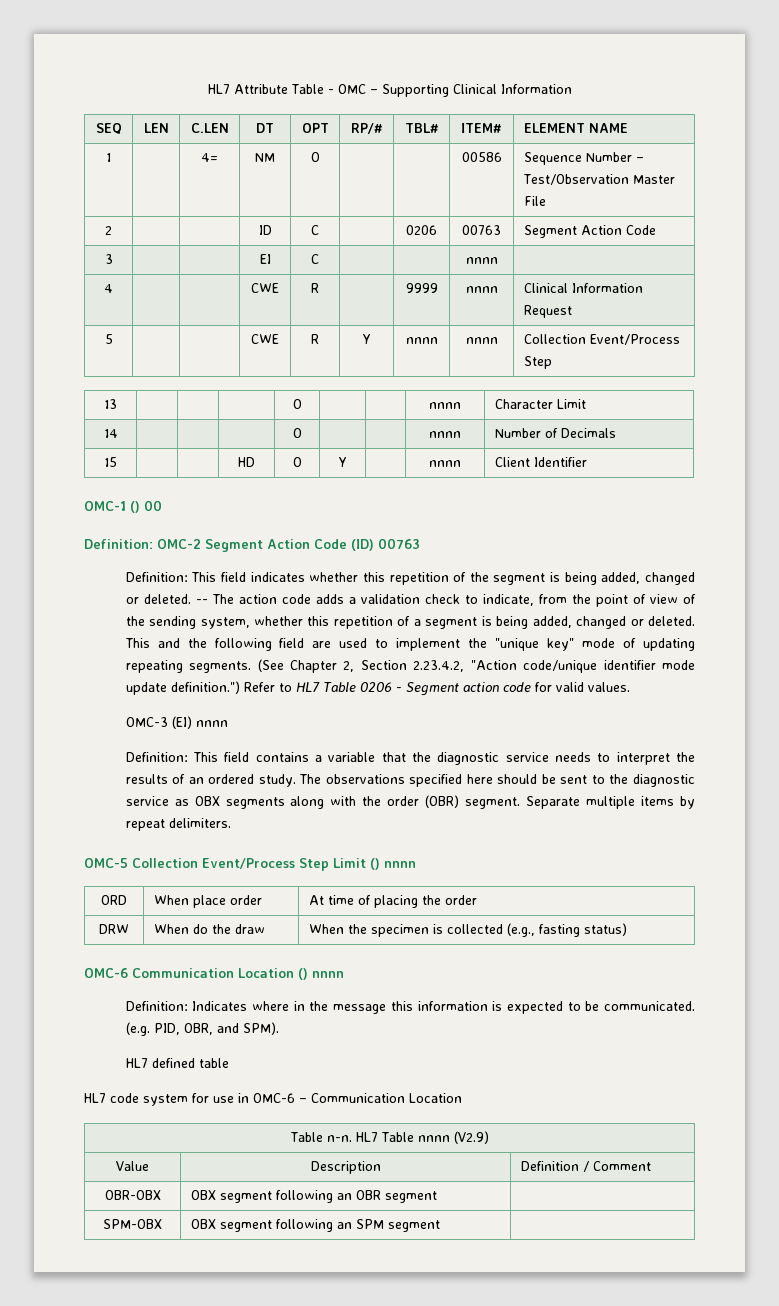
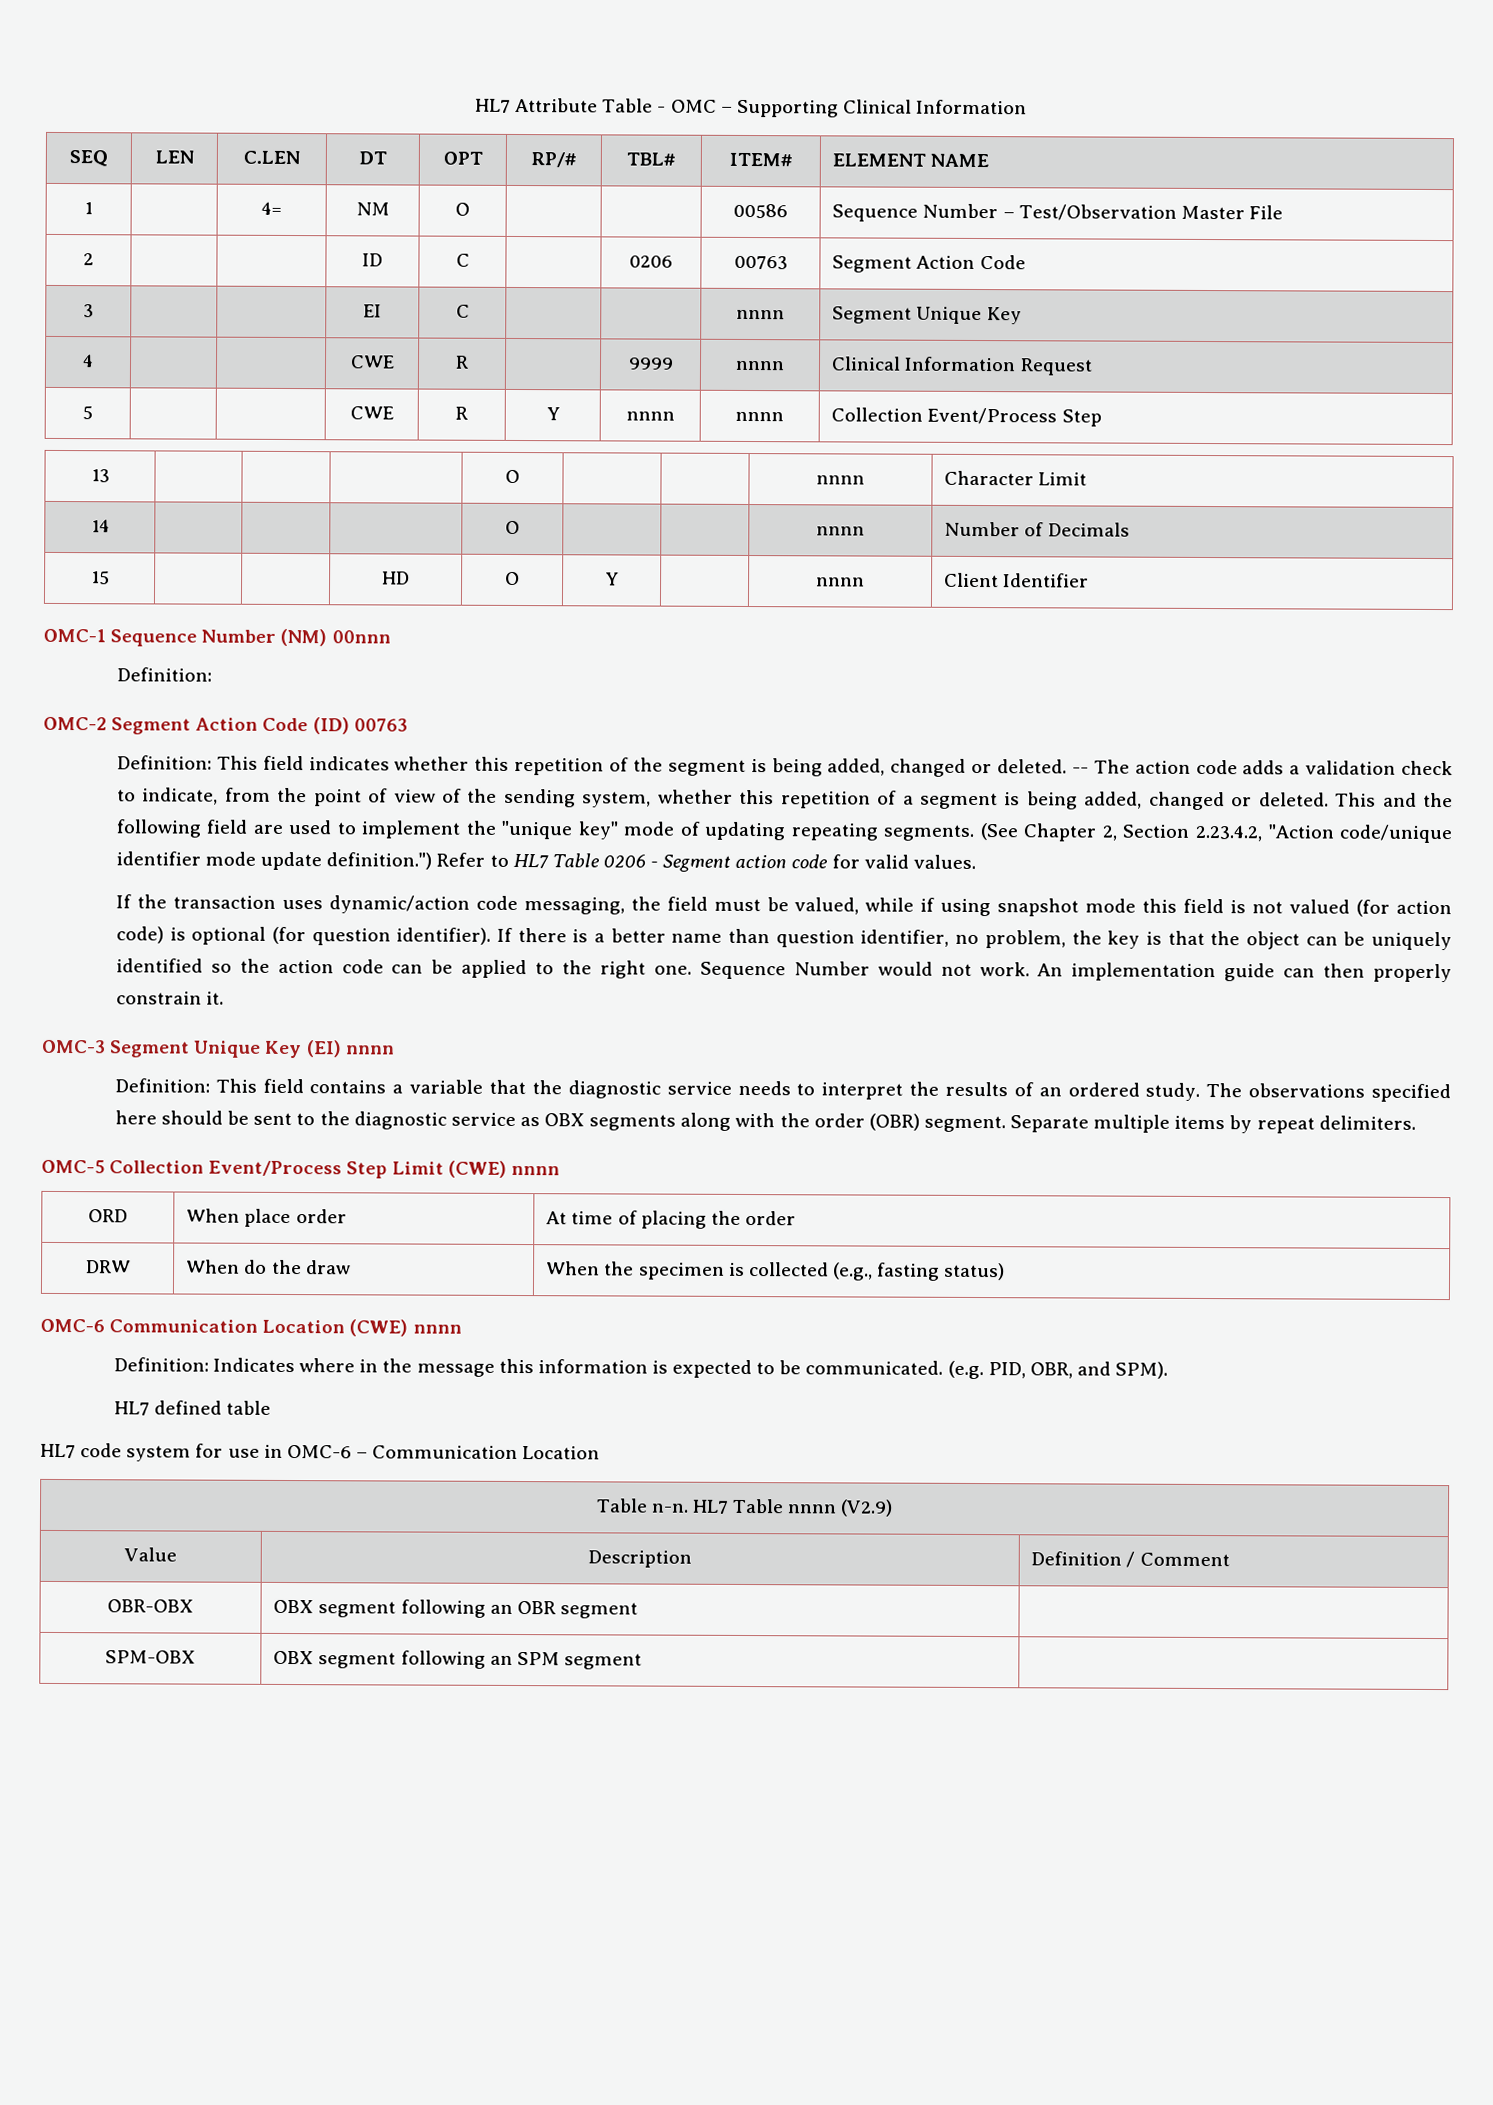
(498, 260) none -> [832,306,1022,325] Segment Unique Key
[130,500,162,513] [84,539,153,549] () 00 // Definition: -> [110,628,391,647] [116,667,212,682] Sequence Number (NM) 00nnn // Definition: //
[125,717,168,727] OMC-3 -> [115,894,1452,917] [115,926,1453,951] [115,958,1452,983] [115,991,225,1005] [41,1039,303,1059] If the transaction uses dynamic/action code messaging, the field must be valued, while if using snapshot mode this field is not valued (for action code) is optional (for question identifier). If there is a better name than question identifier, no problem, the key is that the object can be uniquely identified so the action code can be applied to the right one. Sequence Number would not work. An implementation guide can then properly constrain it. // OMC-3 Segment Unique Key
[370,858,380,870] () -> [447,1160,507,1178] (CWE)
[298,968,308,980] () -> [349,1319,409,1337] (CWE)

